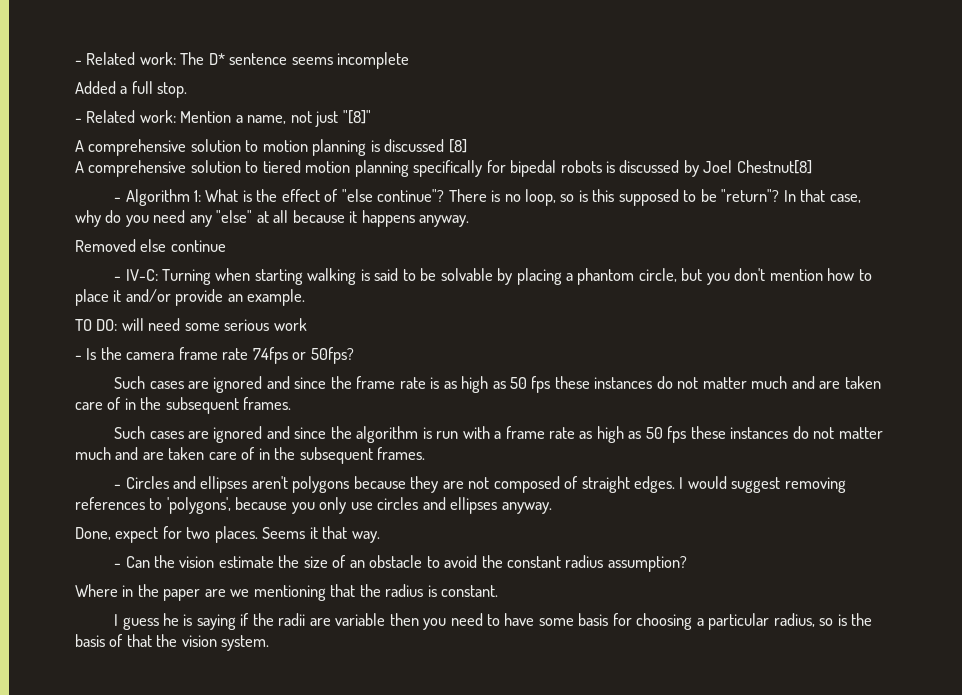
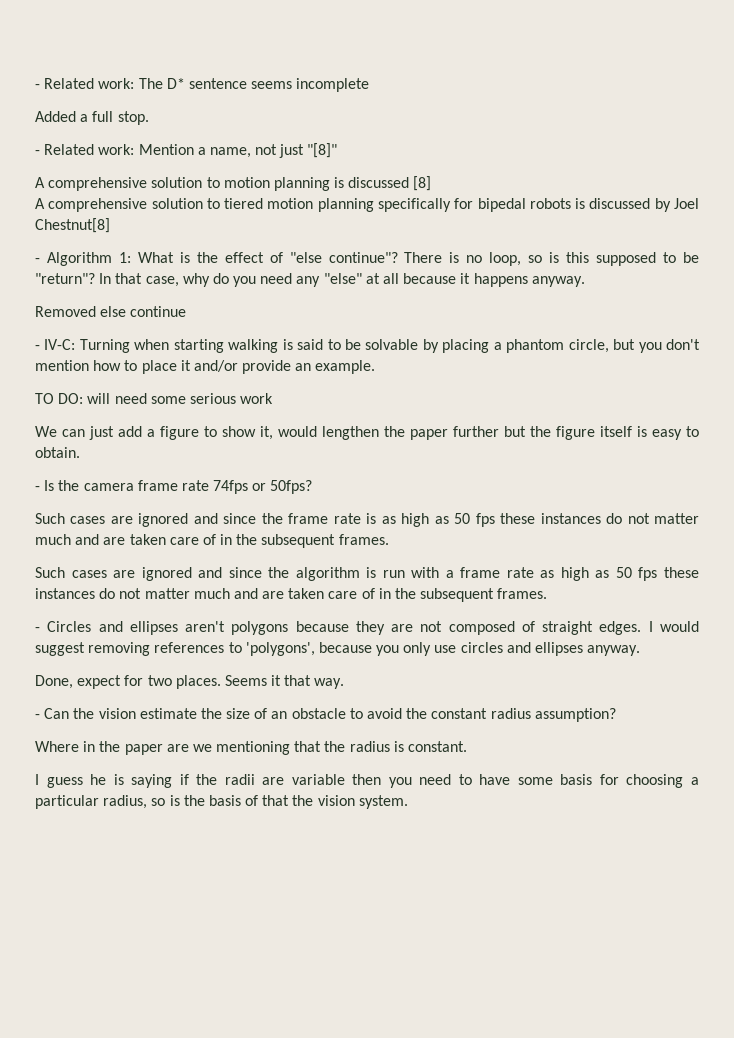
(307, 324) none -> [35,426,699,440] [35,447,80,458] // We can just add a figure to show it, would lengthen the paper further but the figure itself is easy to obtain.

